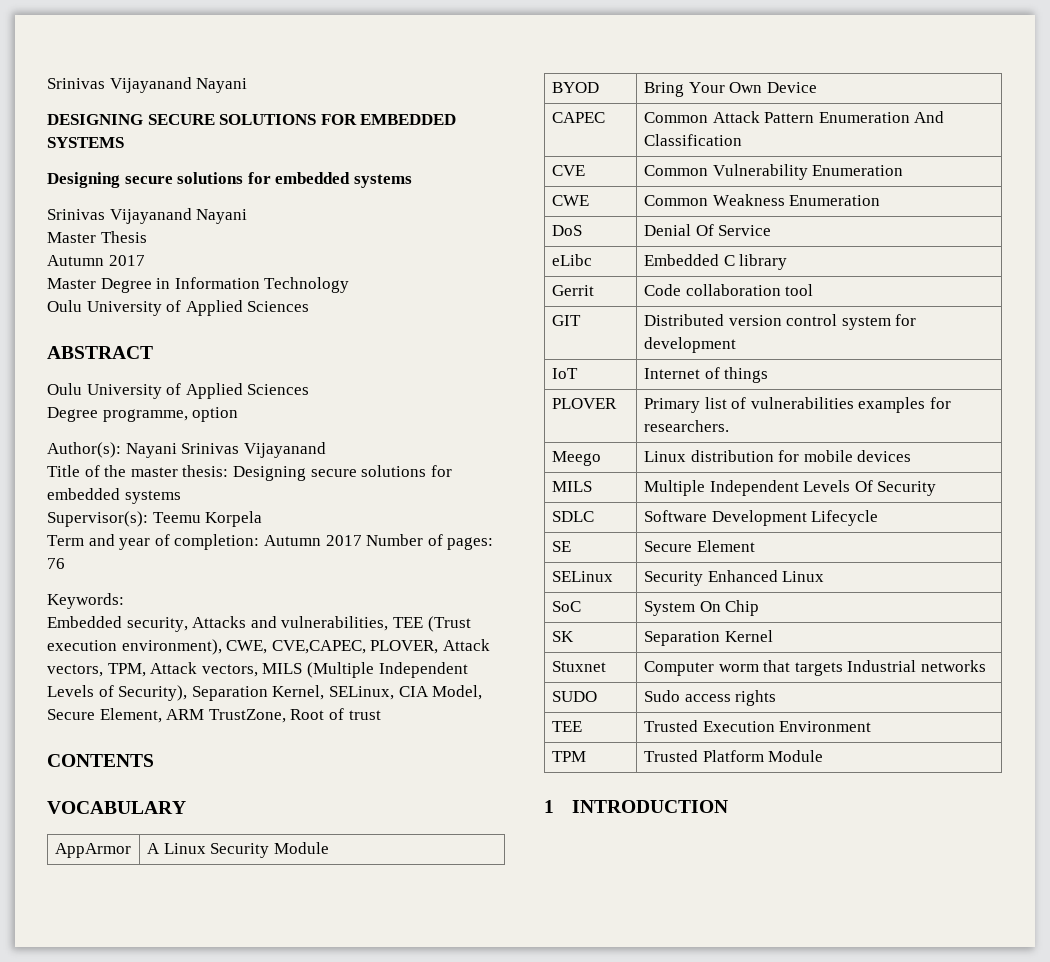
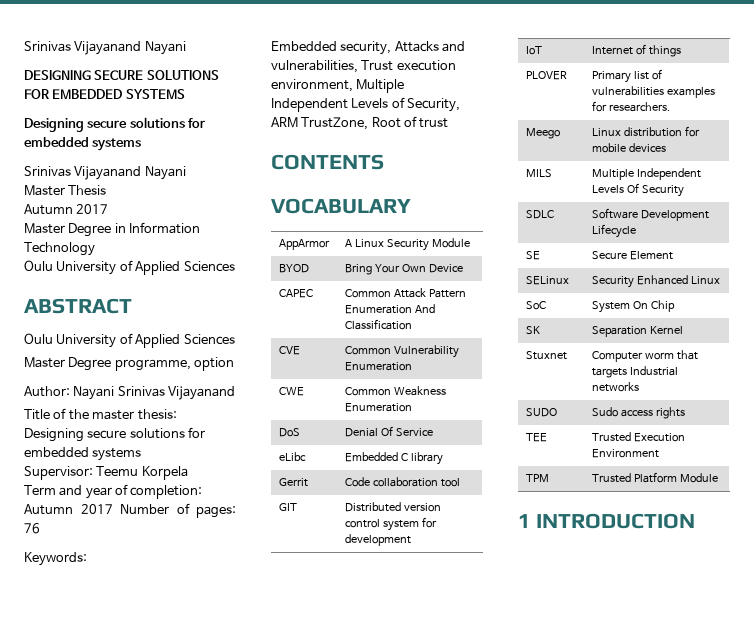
(310, 389) none -> [24,357,65,368] Master
[47,442,121,458] Author(s): -> [24,386,70,397] Author:
[47,511,148,527] Supervisor(s): -> [24,466,93,480] Supervisor:
[392,616,471,632] [47,639,490,655] [47,662,468,678] [47,685,483,701] [47,708,162,723] TEE (Trust execution environment), CWE, CVE,CAPEC, PLOVER, Attack vectors, TPM, Attack vectors, MILS (Multiple Independent Levels of Security), Separation Kernel, SELinux, CIA Model, Secure Element, -> [361,60,456,71] [271,79,405,93] [271,97,461,112] Trust execution environment, Multiple Independent Levels of Security,

